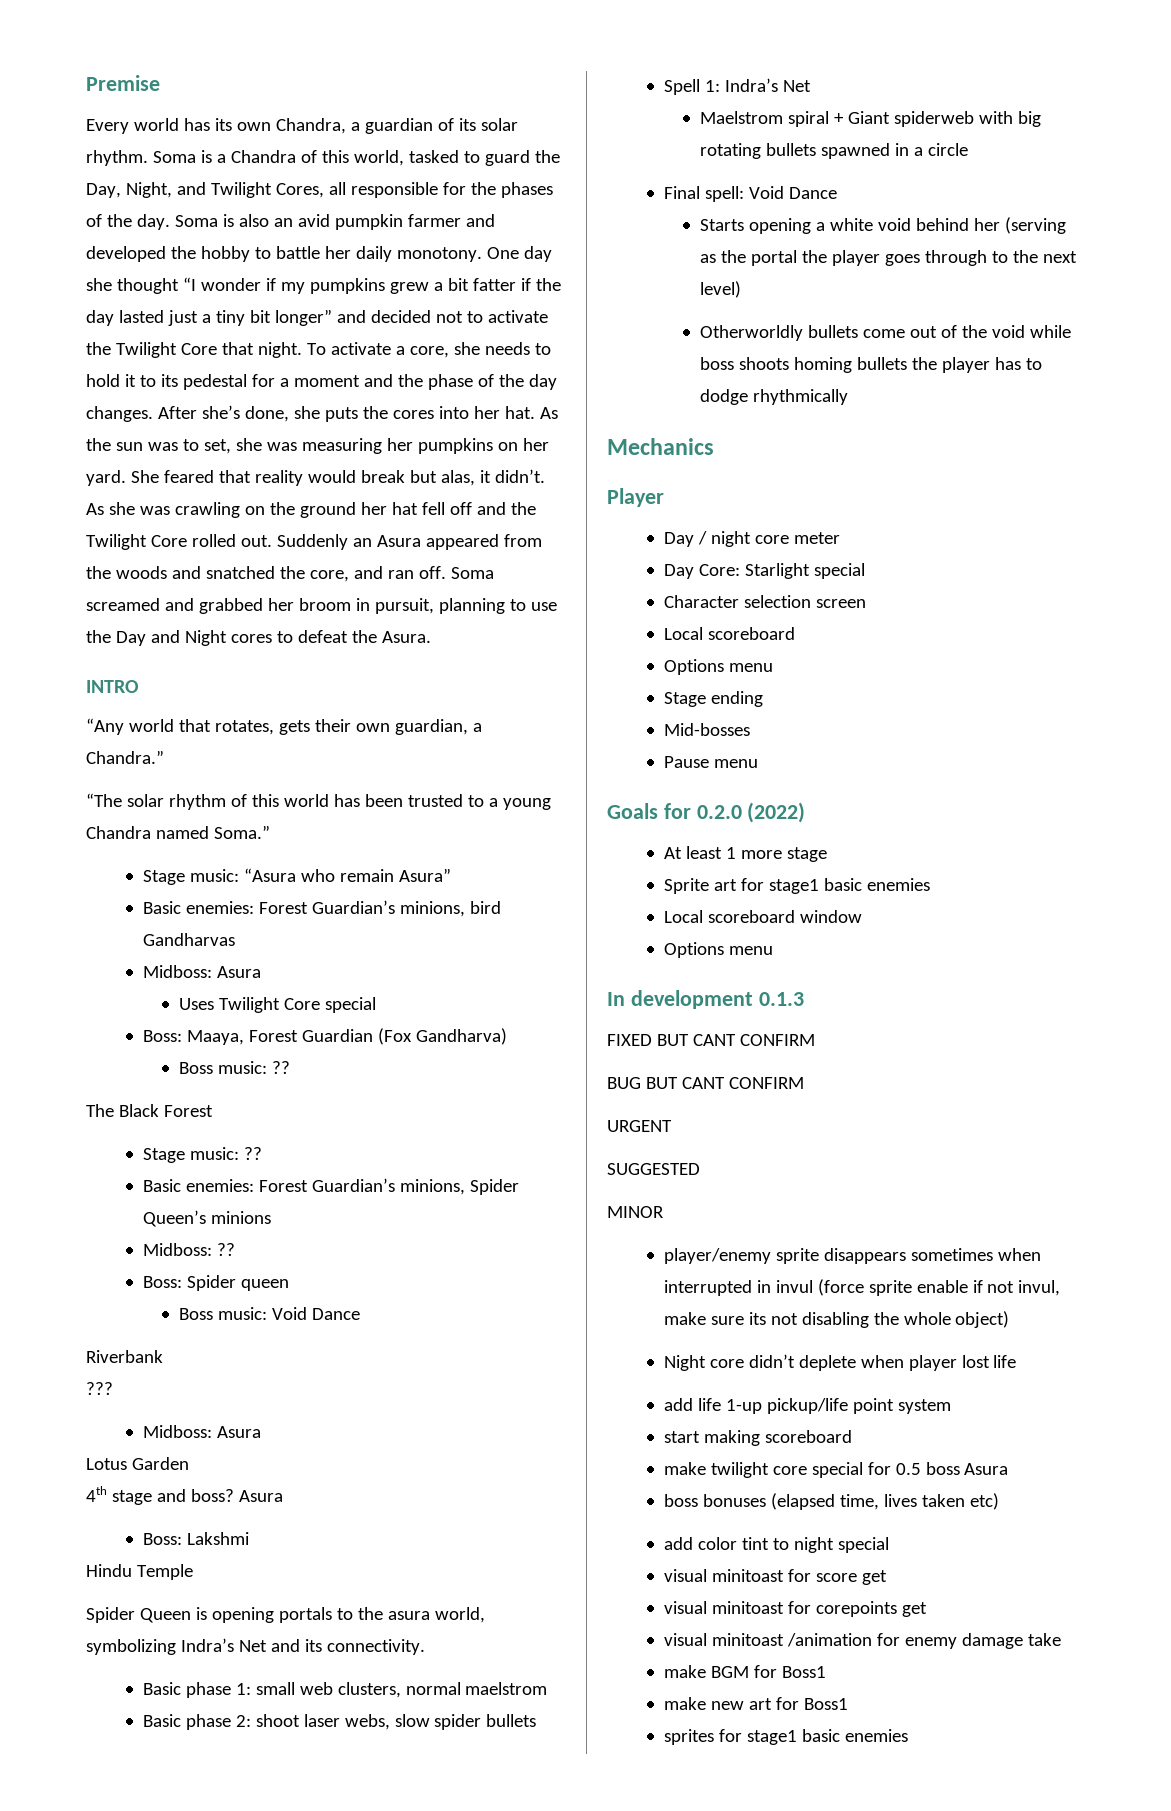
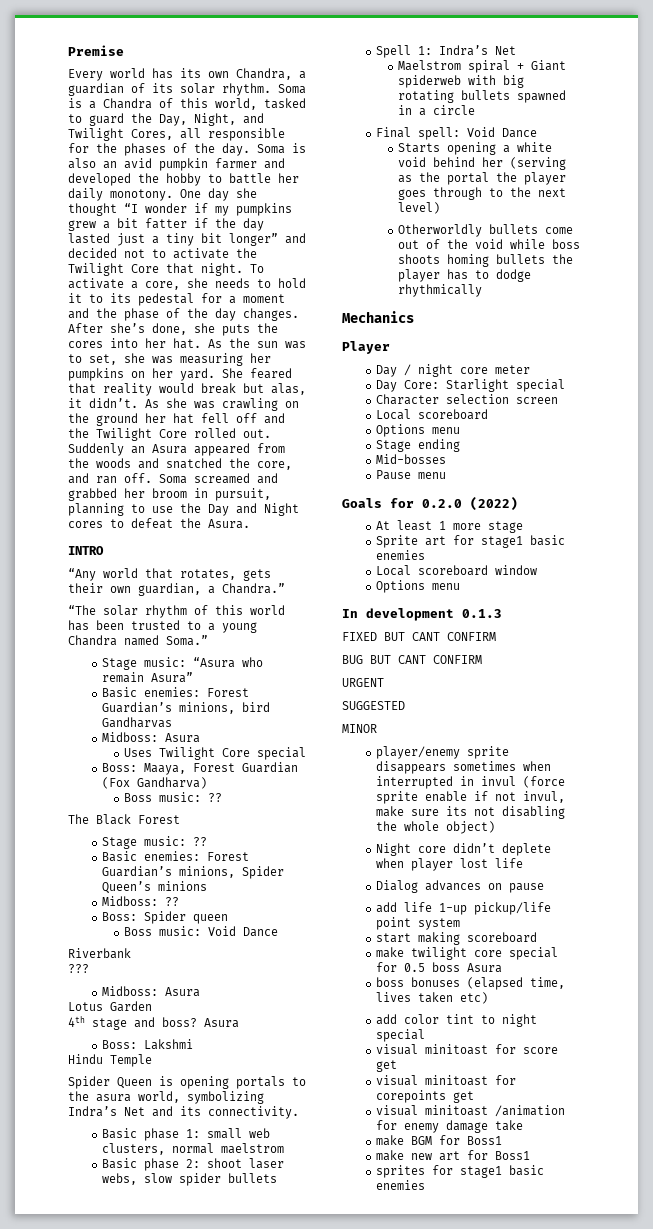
(1017, 1361) none -> [376,880,545,893] // Dialog advances on pause

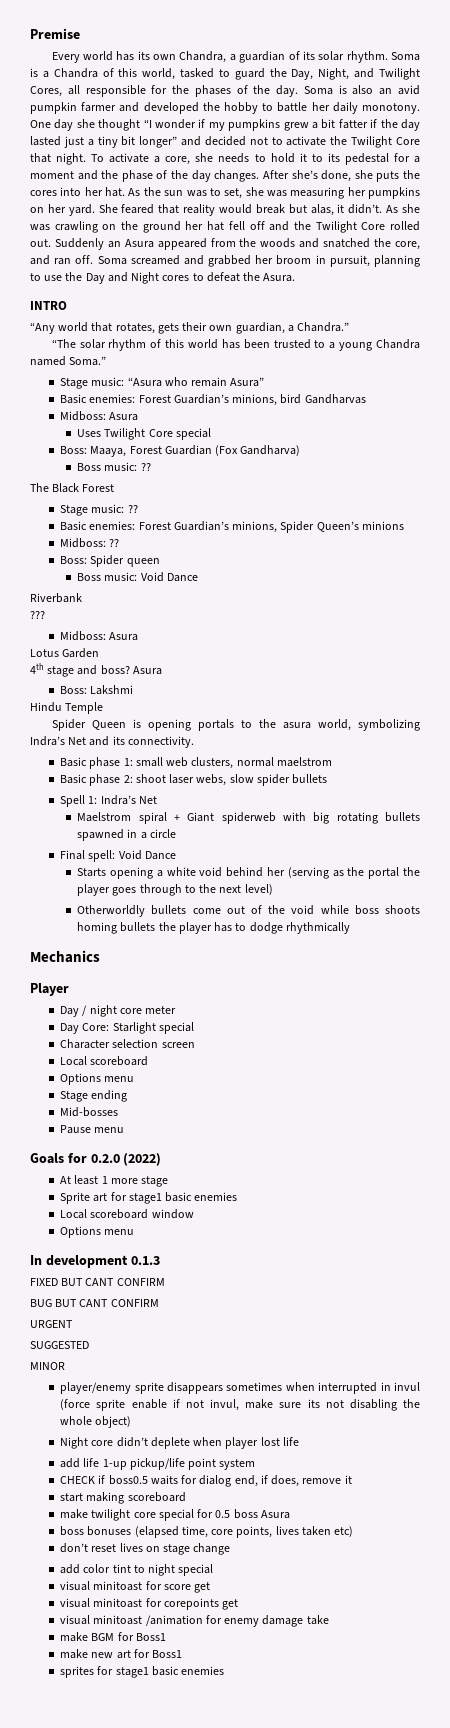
[376,880,545,893] // Dialog advances on pause -> (299, 1441) none
(461, 924) none -> [60,1475,352,1487] // CHECK if boss0.5 waits for dialog end, if does, remove it
(566, 983) none -> [211,1526,273,1538] core points,
(489, 998) none -> [60,1543,231,1555] // don’t reset lives on stage change

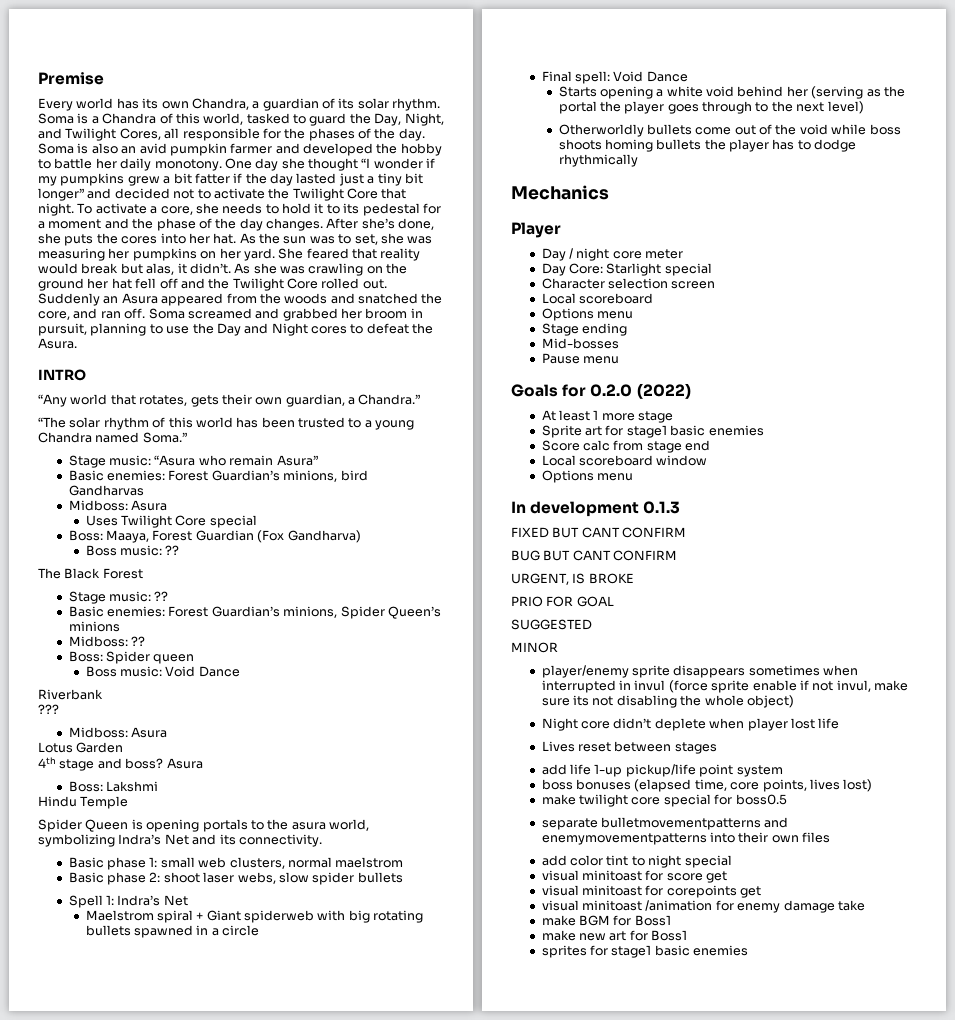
(238, 1196) none -> [541,440,711,453] // Score calc from stage end
[30,1320,73,1328] URGENT -> [511,573,634,585] [511,596,614,607] URGENT, IS BROKE // PRIO FOR GOAL
(299, 1441) none -> [541,741,717,754] // Lives reset between stages
[60,1475,352,1487] [60,1492,186,1504] [60,1509,290,1521] // CHECK if boss0.5 waits for dialog end, if does, remove it // start making scoreboard // make twilight core special for 0.5 boss Asura -> (783, 771) none
[301,1526,354,1537] [60,1543,231,1555] taken etc) // don’t reset lives on stage change -> [843,779,873,792] [541,794,787,807] [541,817,789,830] [541,832,831,845] lost) // make twilight core special for boss0.5 // separate bulletmovementpatterns and enemymovementpatterns into their own files

